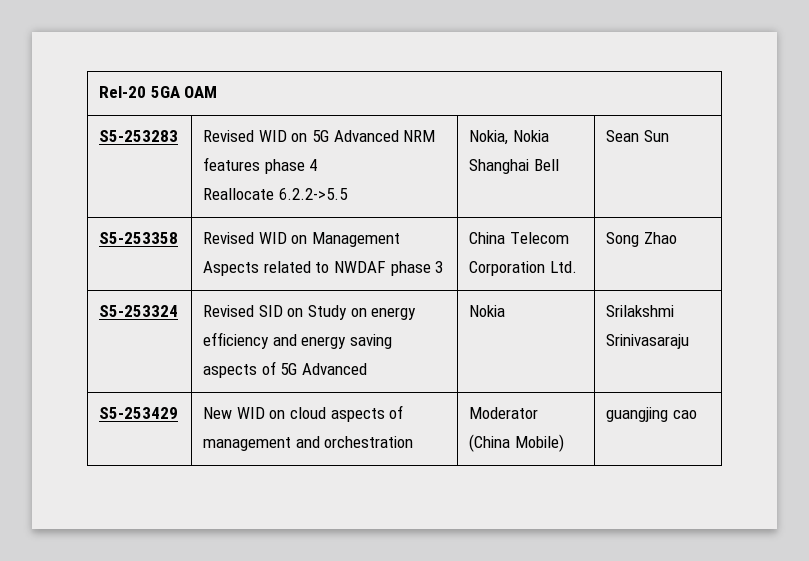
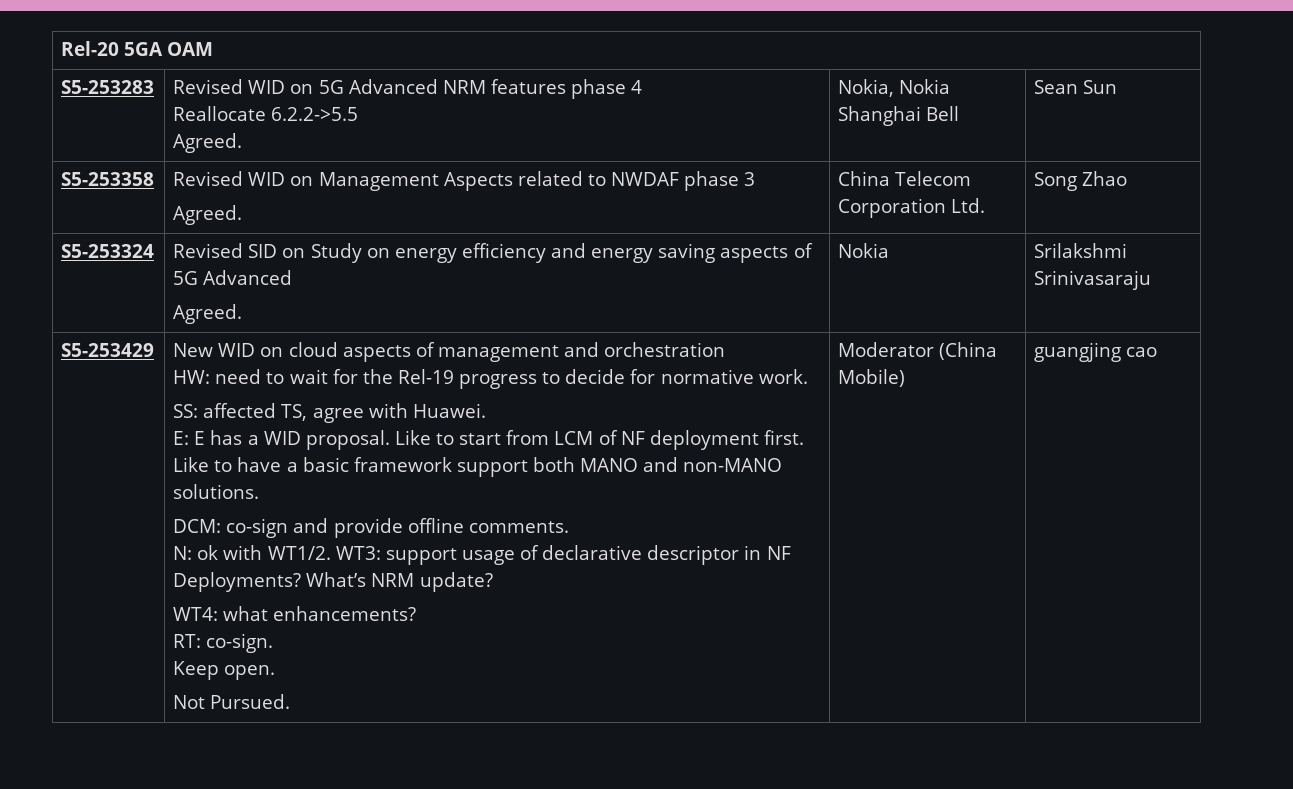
(348, 194) none -> [173,133,243,153] // Agreed.
(444, 267) none -> [173,205,243,225] // Agreed.
(367, 369) none -> [173,304,243,324] // Agreed.
(414, 442) none -> [173,369,808,389] [173,403,486,423] [173,430,804,450] [173,457,783,477] [173,484,260,499] [173,518,569,538] [173,545,791,565] [173,572,493,592] [173,606,417,621] [173,633,274,653] [173,661,276,680] [173,694,291,709] // HW: need to wait for the Rel-19 progress to decide for normative work. // SS: affected TS, agree with Huawei. // E: E has a WID proposal. Like to start from LCM of NF deployment first. Like to have a basic framework support both MANO and non-MANO solutions. // DCM: co-sign and provide offline comments. // N: ok with WT1/2. WT3: support usage of declarative descriptor in NF Deployments? What’s NRM update? // WT4: what enhancements? // RT: co-sign. // Keep open. // Not Pursued.

